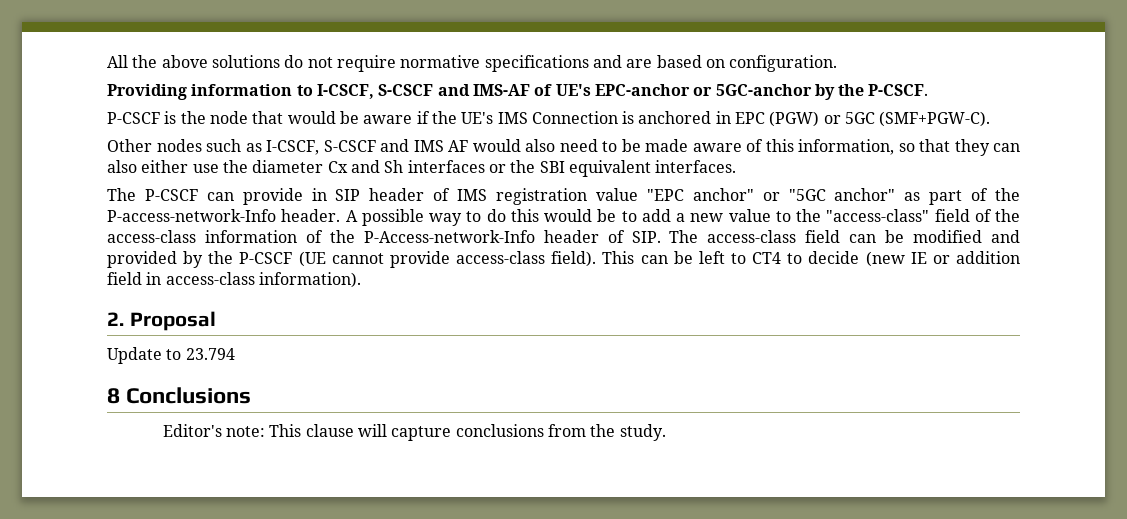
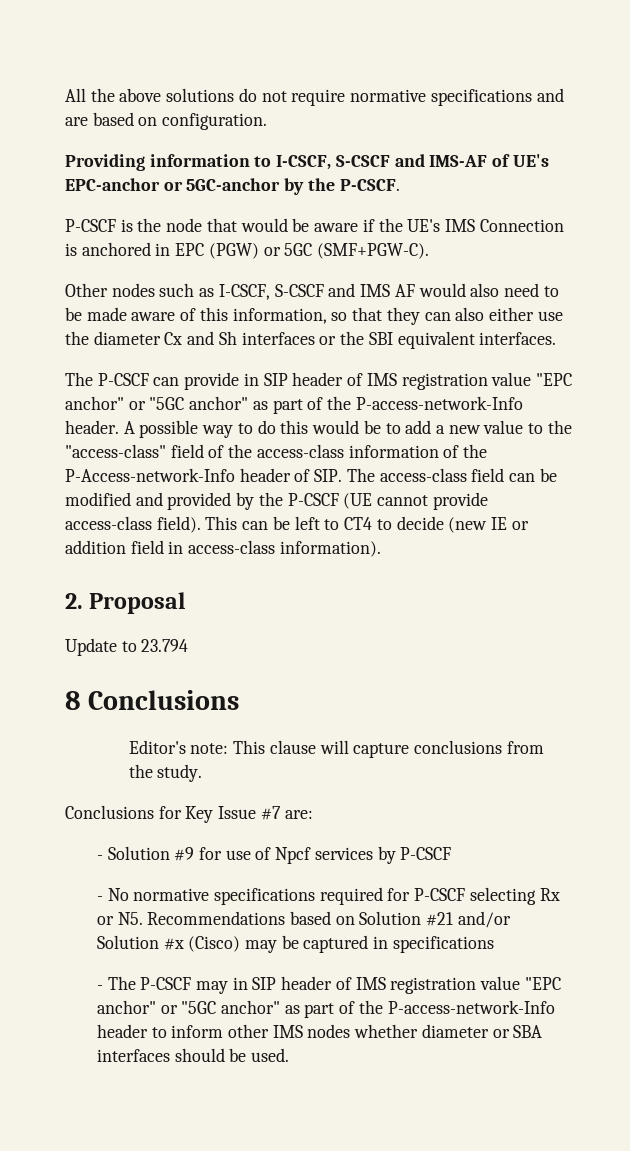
(666, 432) none -> [65,805,313,823] [96,846,452,864] [96,887,560,905] [96,911,511,928] [96,935,494,953] [96,976,561,994] [96,1000,555,1018] [96,1024,543,1038] [96,1048,290,1062] // Conclusions for Key Issue #7 are: // - Solution #9 for use of Npcf services by P-CSCF // - No normative specifications required for P-CSCF selecting Rx or N5. Recommendations based on Solution #21 and/or Solution #x (Cisco) may be captured in specifications // - The P-CSCF may in SIP header of IMS registration value "EPC anchor" or "5GC anchor" as part of the P-access-network-Info header to inform other IMS nodes whether diameter or SBA interfaces should be used.

